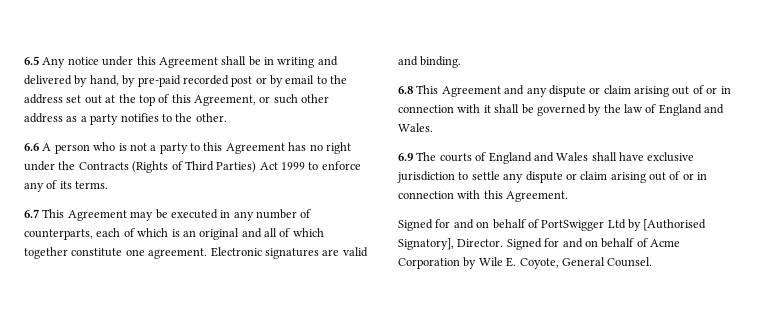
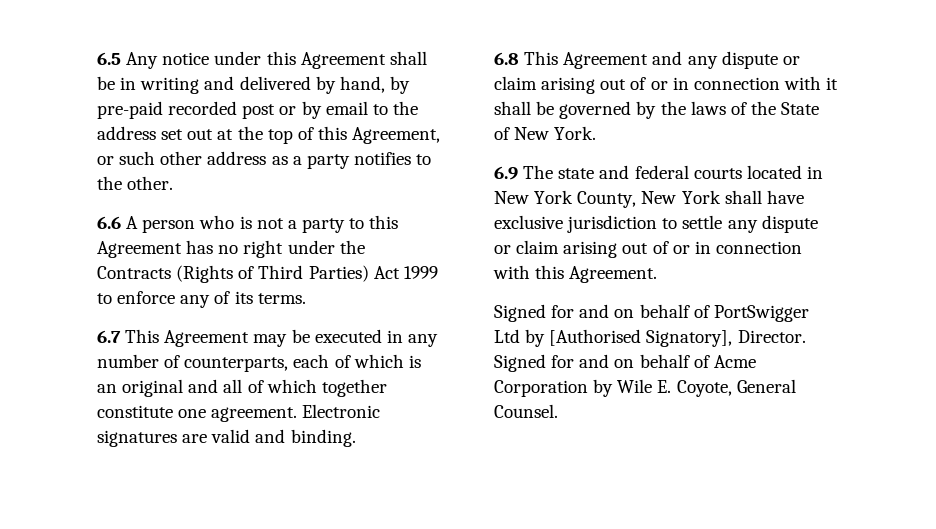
[624,104,725,116] [398,123,433,132] [398,152,589,164] law of England and Wales. // 6.9 The courts of England and Wales -> [690,101,820,115] [494,126,597,140] [494,165,823,180] [494,190,721,208] laws of the State of New York. // 6.9 The state and federal courts located in New York County, New York

